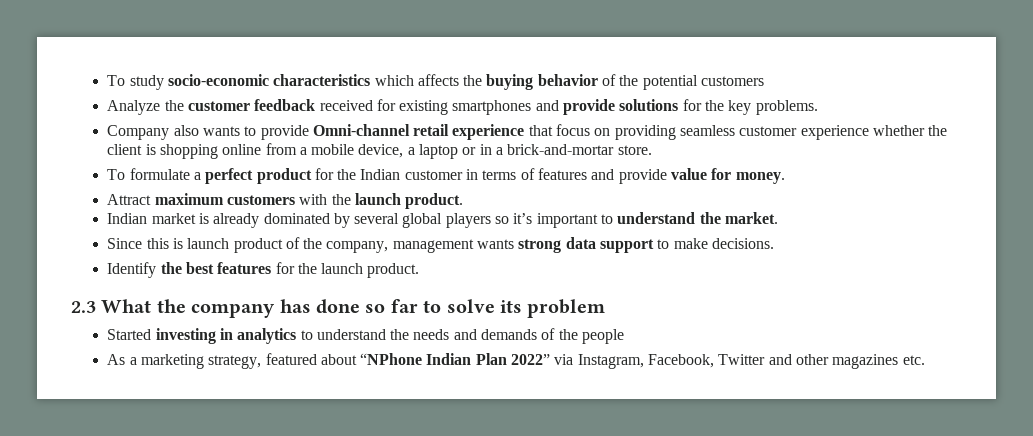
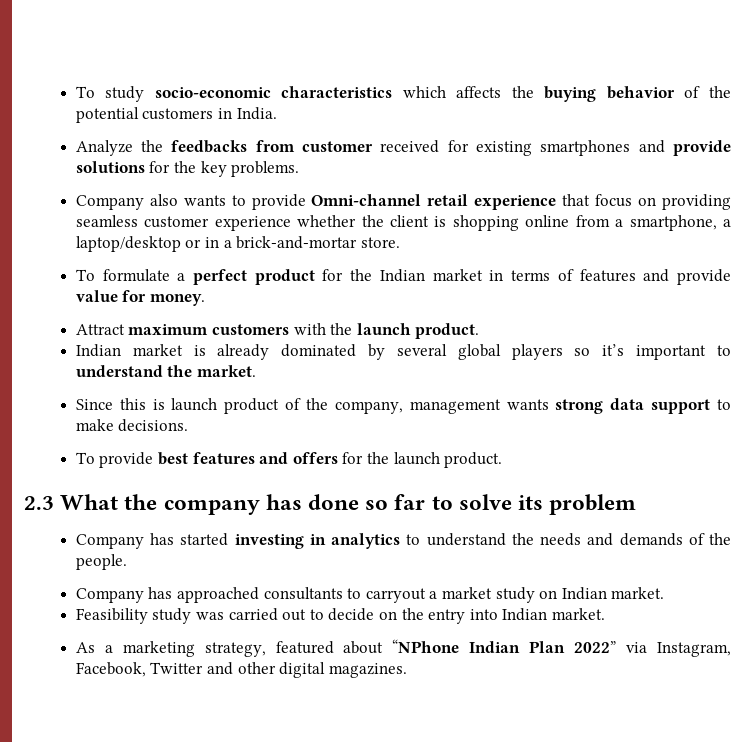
(765, 81) none -> [218,107,277,120] in India.
[187,99,316,111] customer feedback -> [171,140,374,153] feedbacks from customer
[311,144,459,159] mobile device, a laptop -> [629,215,731,231] [75,236,181,252] smartphone, a laptop/desktop
[404,170,463,180] customer -> [432,269,483,281] market
[107,262,272,278] Identify the best features -> [75,452,338,468] To provide best features and offers
[107,329,152,340] Started -> [75,533,229,549] Company has started
[582,329,625,344] people -> [75,554,127,570] [75,587,665,603] [75,608,605,624] people. // Company has approached consultants to carryout a market study on Indian market. // Feasibility study was carried out to decide on the entry into Indian market.
[832,354,925,369] magazines etc. -> [279,662,407,678] digital magazines.

